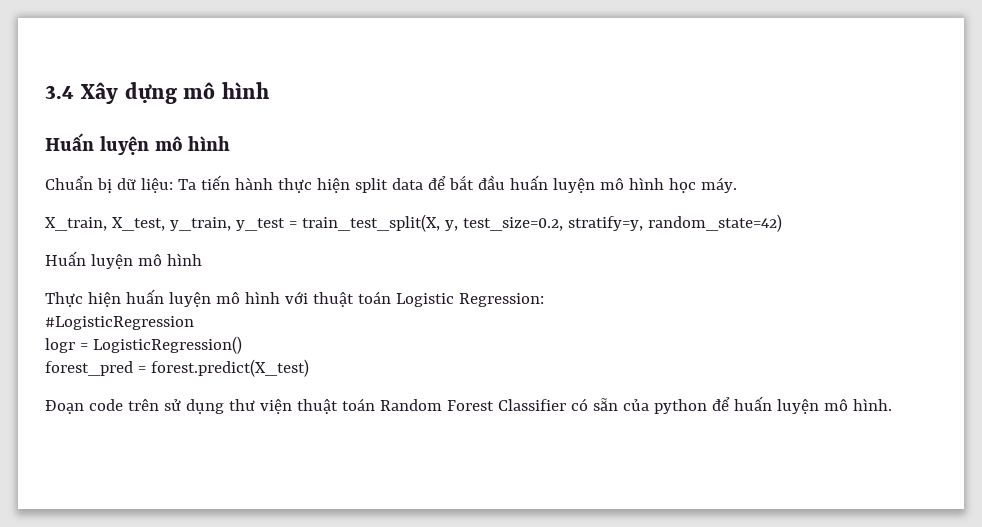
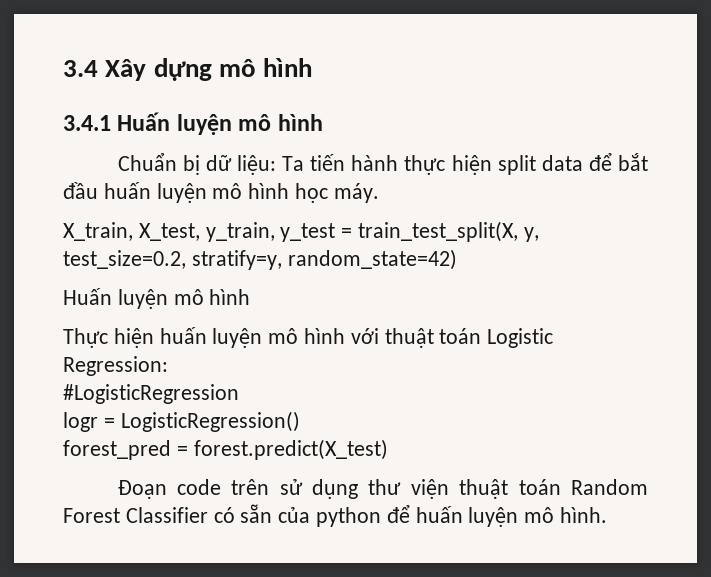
(269, 90) none -> [63,115,111,131] 3.4.1

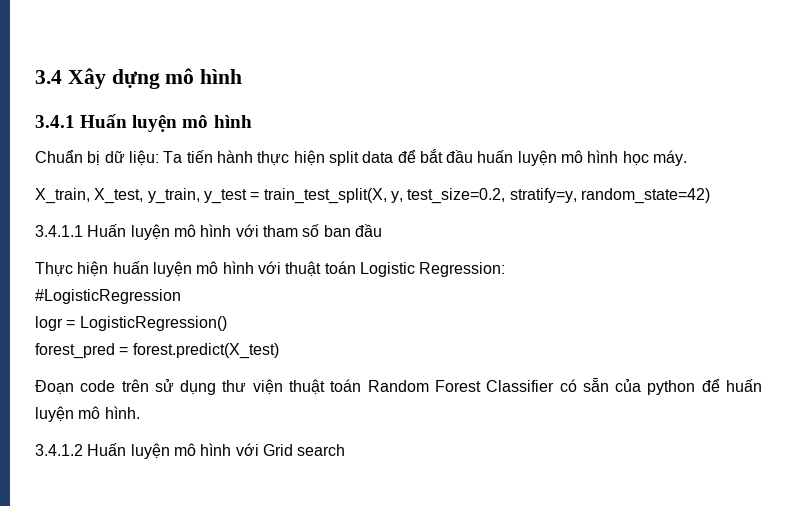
[63,288,251,309] Huấn luyện mô hình -> [35,224,382,240] 3.4.1.1 Huấn luyện mô hình với tham số ban đầu
(608, 515) none -> [35,443,346,459] // 3.4.1.2 Huấn luyện mô hình với Grid search

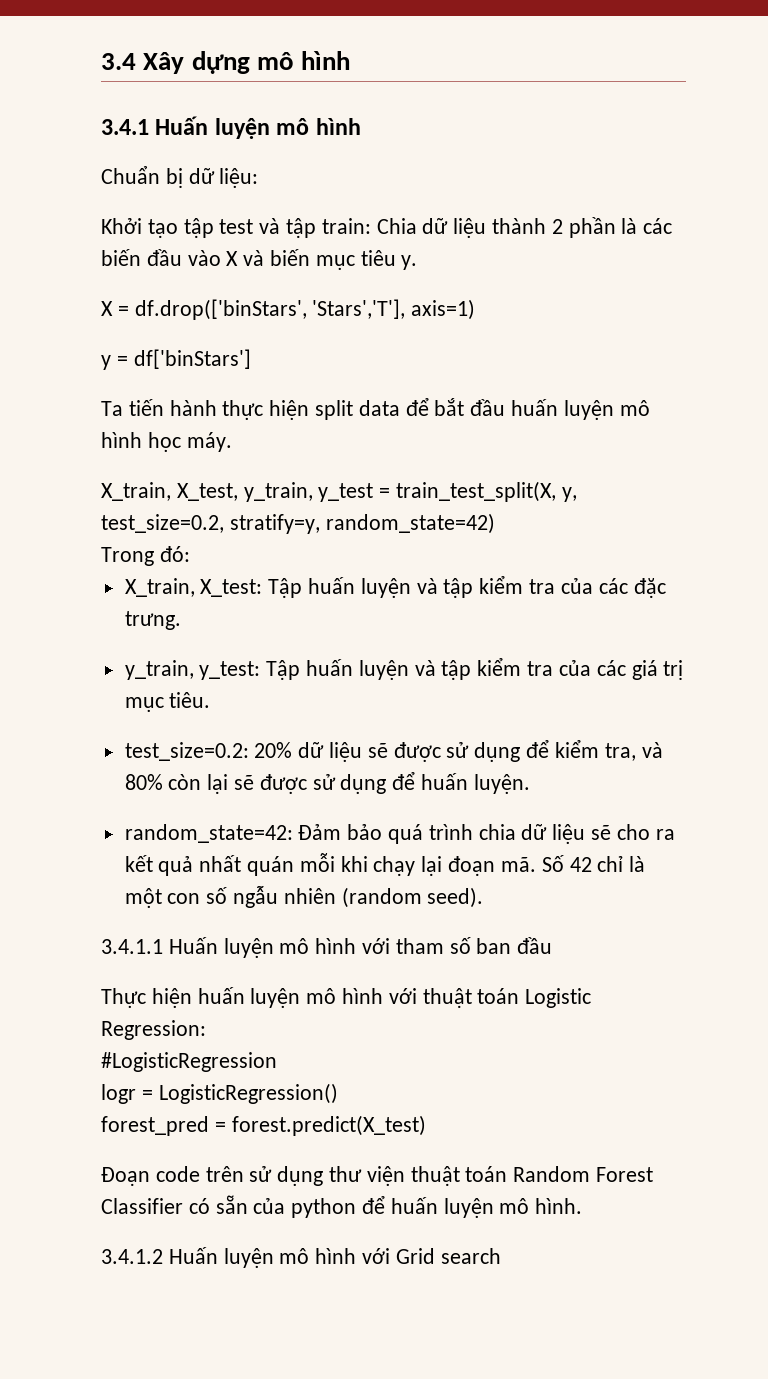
(159, 158) none -> [101,217,673,238] [101,249,418,270] [101,299,476,320] [101,349,251,370] // Khởi tạo tập test và tập train: Chia dữ liệu thành 2 phần là các biến đầu vào X và biến mục tiêu y. // X = df.drop(['binStars', 'Stars','T'], axis=1) // y = df['binStars'] //
(710, 196) none -> [101,546,190,566] [124,576,666,598] [124,611,181,630] [124,658,684,680] [124,692,211,712] [124,740,663,762] [124,772,530,794] [124,824,675,844] [124,853,646,876] [124,886,484,908] // Trong đó: // X_train, X_test: Tập huấn luyện và tập kiểm tra của các đặc trưng. // y_train, y_test: Tập huấn luyện và tập kiểm tra của các giá trị mục tiêu. // test_size=0.2: 20% dữ liệu sẽ được sử dụng để kiểm tra, và 80% còn lại sẽ được sử dụng để huấn luyện. // random_state=42: Đảm bảo quá trình chia dữ liệu sẽ cho ra kết quả nhất quán mỗi khi chạy lại đoạn mã. Số 42 chỉ là một con số ngẫu nhiên (random seed).

